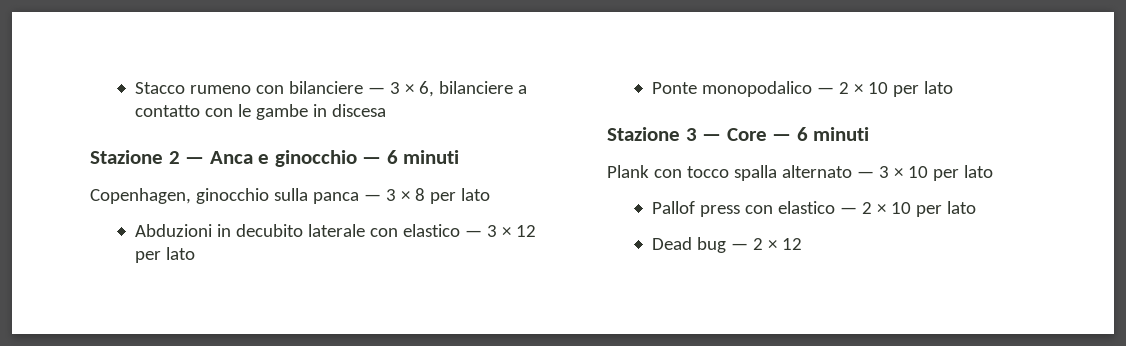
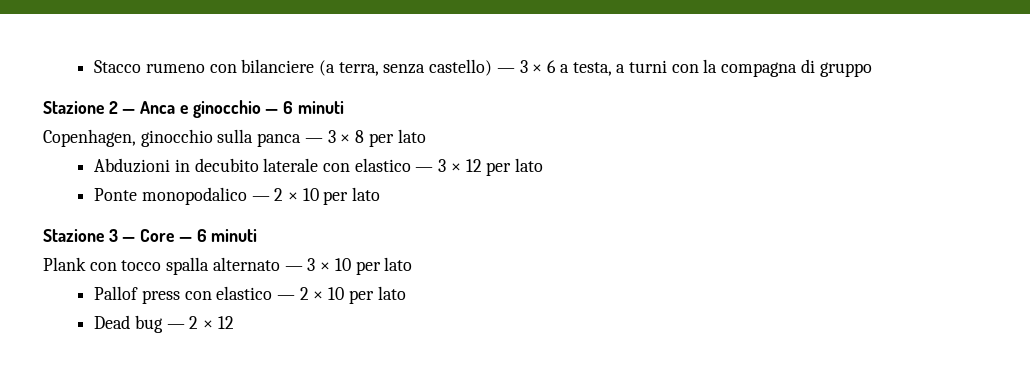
[368,81,527,97] [135,104,387,120] — 3 × 6, bilanciere a contatto con le gambe in discesa -> [319,59,872,77] (a terra, senza castello) — 3 × 6 a testa, a turni con la compagna di gruppo

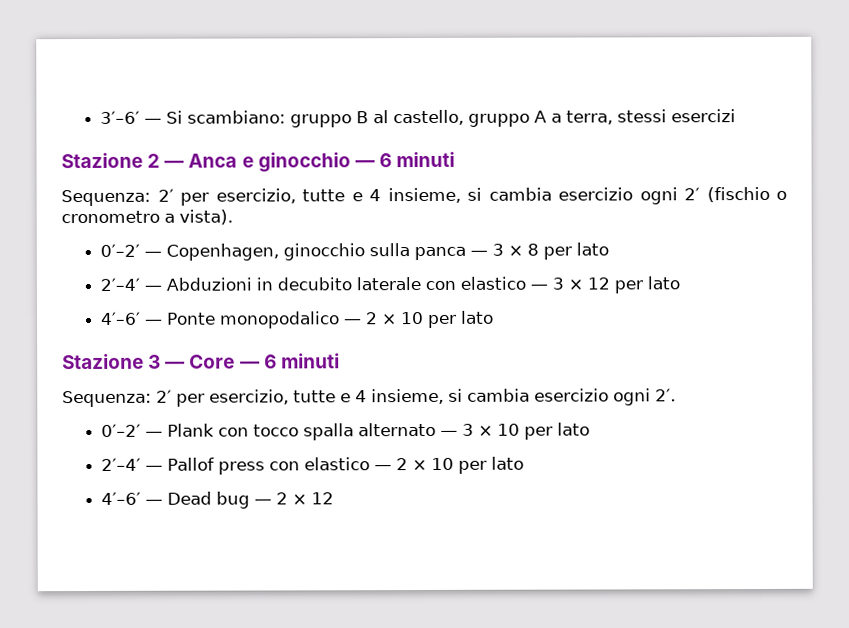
[94,59,872,77] Stacco rumeno con bilanciere (a terra, senza castello) — 3 × 6 a testa, a turni con la compagna di gruppo -> [100,109,737,128] 3′–6′ — Si scambiano: gruppo B al castello, gruppo A a terra, stessi esercizi
(344, 107) none -> [61,186,787,207] [61,209,233,225] [100,243,163,257] Sequenza: 2′ per esercizio, tutte e 4 insieme, si cambia esercizio ogni 2′ (fischio o cronometro a vista). // 0′–2′ —
(426, 136) none -> [100,277,163,291] 2′–4′ —
(544, 165) none -> [100,311,164,325] 4′–6′ —
(258, 235) none -> [62,388,676,408] [101,423,164,437] Sequenza: 2′ per esercizio, tutte e 4 insieme, si cambia esercizio ogni 2′. // 0′–2′ —
(413, 264) none -> [101,457,164,471] 2′–4′ —
(406, 293) none -> [101,491,164,505] 4′–6′ —

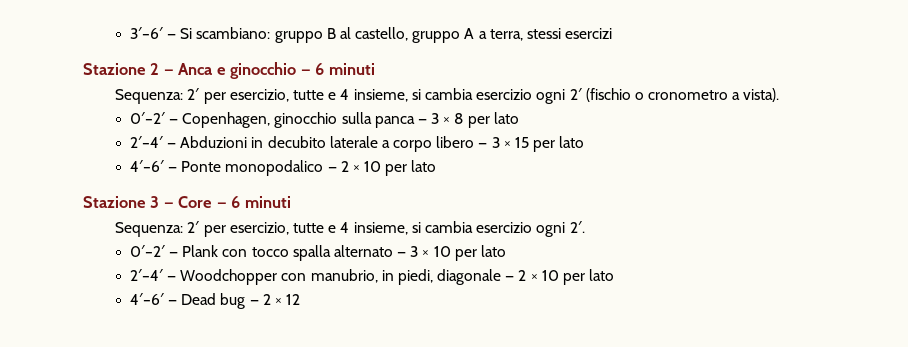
[425,276,611,290] con elastico — 3 × 12 -> [381,136,530,152] a corpo libero — 3 × 15
[167,457,371,475] Pallof press con elastico -> [180,269,502,285] Woodchopper con manubrio, in piedi, diagonale

